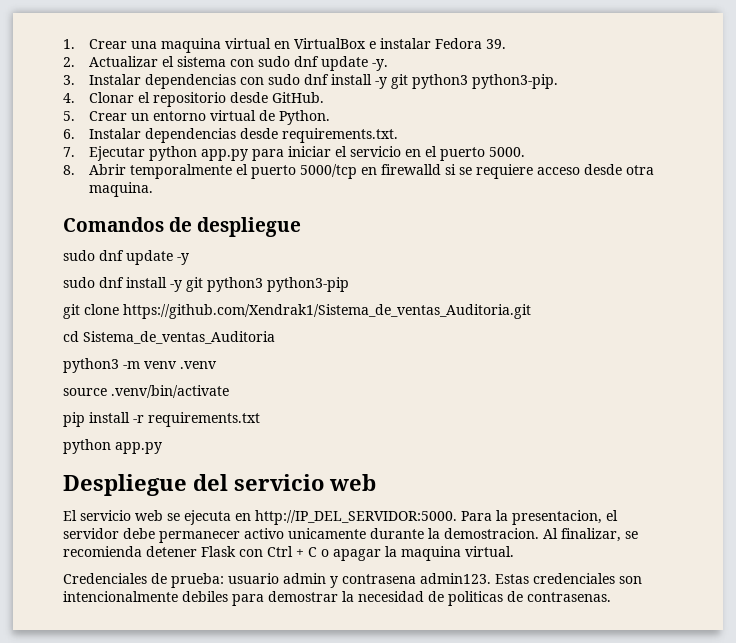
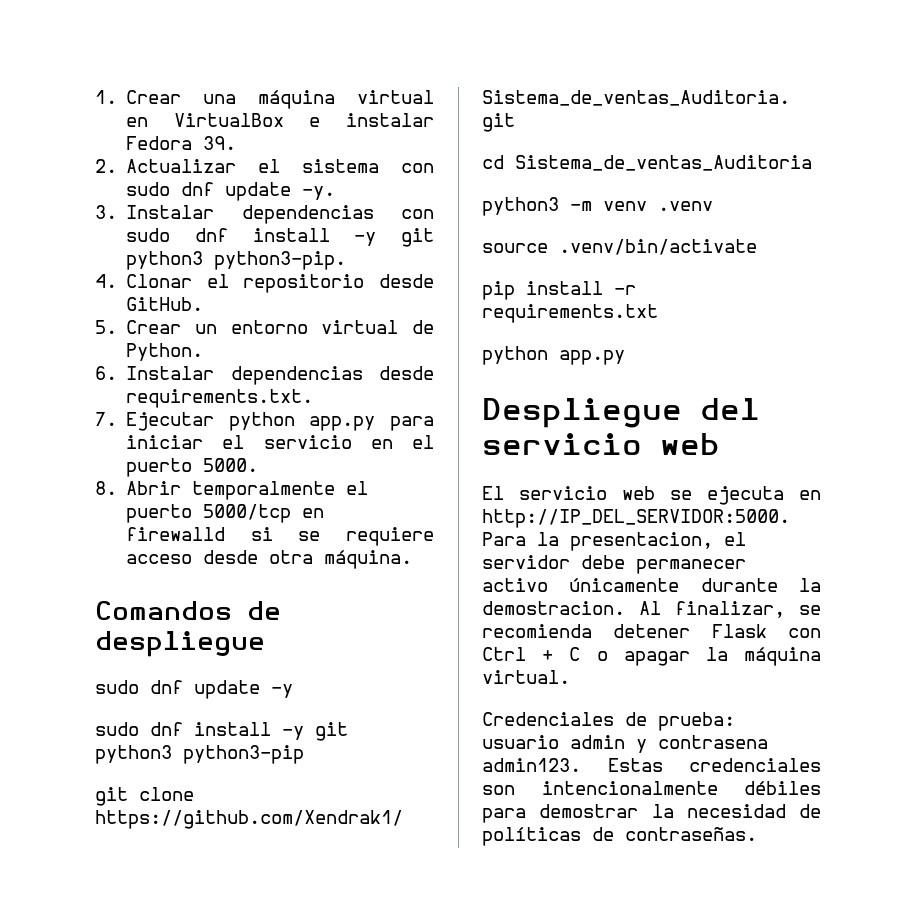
[160,38,221,53] maquina -> [258,90,336,109] máquina
[88,182,153,197] maquina. -> [324,550,413,569] máquina.
[288,528,366,539] unicamente -> [569,578,680,592] únicamente
[401,546,461,561] maquina -> [744,647,821,666] máquina
[182,591,228,602] debiles -> [744,781,821,795] débiles
[448,591,611,606] politicas de contrasenas. -> [482,827,757,846] políticas de contraseñas.

